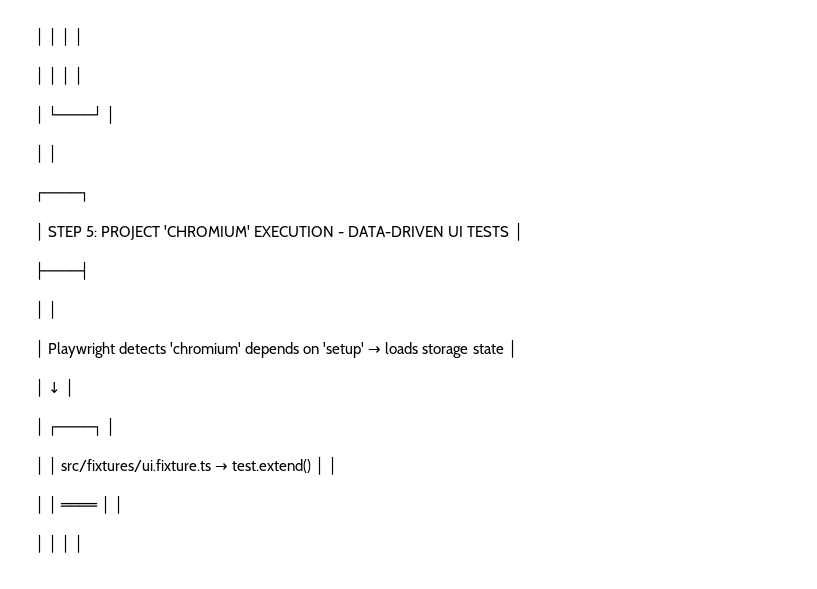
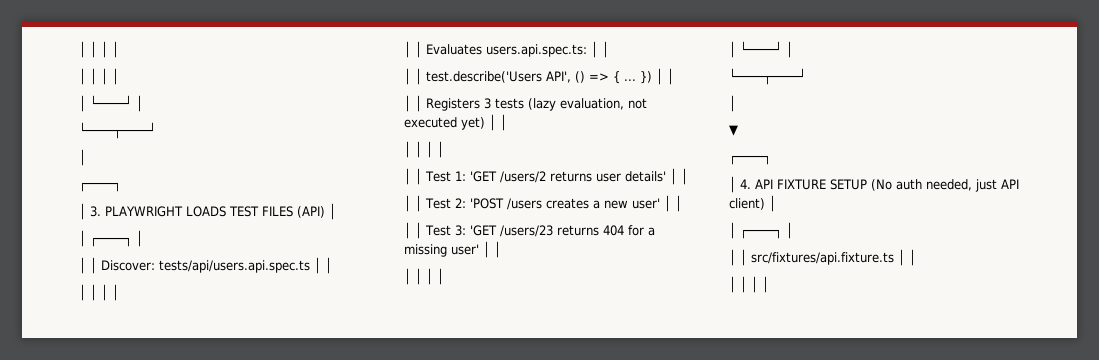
[35,144,44,163] │ -> [79,122,156,139] └────┬────┘ //
[48,222,523,241] [35,261,89,280] [35,300,58,319] [35,339,517,358] [35,378,75,397] [35,417,116,436] [35,456,338,475] [35,495,124,514] [35,534,84,553] STEP 5: PROJECT 'CHROMIUM' EXECUTION - DATA-DRIVEN UI TESTS │ // ├────┤ // │ │ // │ Playwright detects 'chromium' depends on 'setup' → loads storage state │ // │ ↓ │ // │ ┌────┐ │ // │ │ src/fixtures/ui.fixture.ts → test.extend() │ │ // │ │ ════ │ │ // │ │ │ │ -> [90,203,336,220] [79,230,143,247] [79,257,332,274] [79,284,119,301] [404,41,609,58] [404,68,674,85] [404,95,647,112] [404,114,507,131] [404,141,444,158] [404,168,688,185] [404,195,682,212] [404,222,655,239] [404,241,501,258] [404,268,444,285] [729,41,793,58] [729,68,806,85] [729,95,736,112] [729,125,738,136] [729,155,771,165] [729,176,1019,193] [729,195,776,212] [729,222,793,239] [729,249,916,266] [729,276,769,293] 3. PLAYWRIGHT LOADS TEST FILES (API) │ // │ ┌────┐ │ // │ │ Discover: tests/api/users.api.spec.ts │ │ // │ │ │ │ // │ │ Evaluates users.api.spec.ts: │ │ // │ │ test.describe('Users API', () => { ... }) │ │ // │ │ Registers 3 tests (lazy evaluation, not executed yet) │ │ // │ │ │ │ // │ │ Test 1: 'GET /users/2 returns user details' │ │ // │ │ Test 2: 'POST /users creates a new user' │ │ // │ │ Test 3: 'GET /users/23 returns 404 for a missing user' │ │ // │ │ │ │ // │ └────┘ │ // └────┬────┘ // │ // ▼ // ┌────┐ // │ 4. API FIXTURE SETUP (No auth needed, just API client) │ // │ ┌────┐ │ // │ │ src/fixtures/api.fixture.ts │ │ // │ │ │ │

